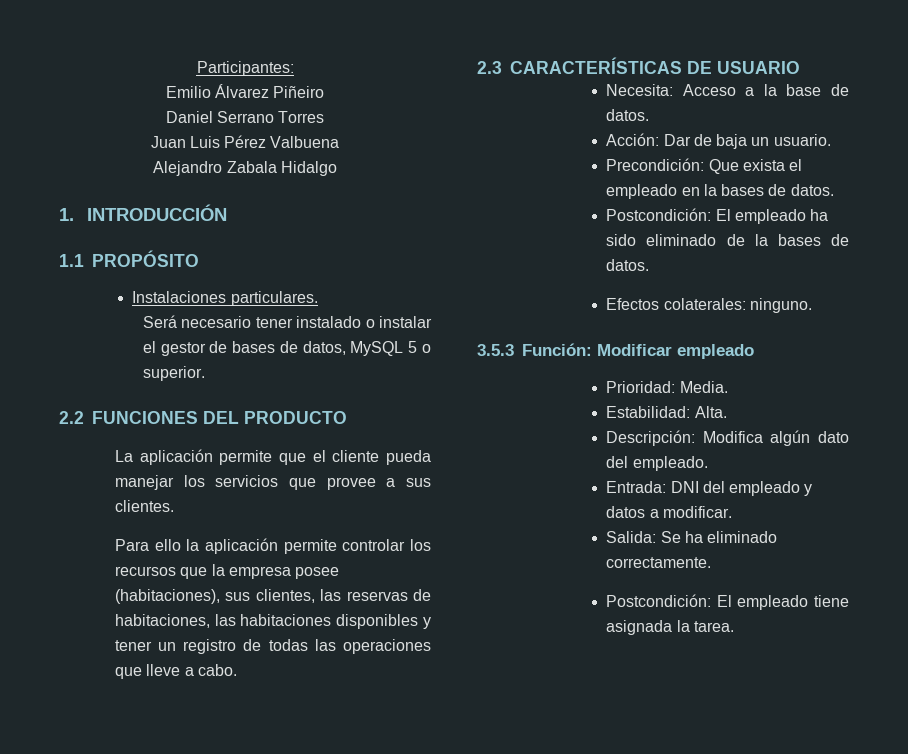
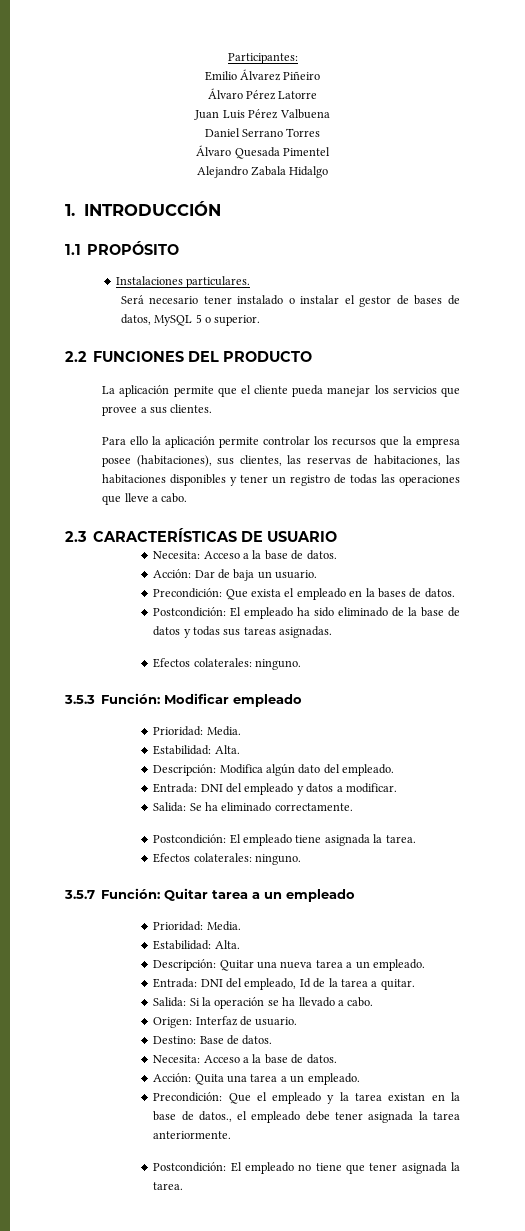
[165,111,325,123] Daniel Serrano Torres -> [207,88,318,100] Álvaro Pérez Latorre
(340, 142) none -> [204,128,321,137] [196,145,330,159] // Daniel Serrano Torres // Álvaro Quesada Pimentel
[777,234,849,246] [606,259,650,271] bases de datos. -> [421,607,460,617] [153,626,333,638] base de datos y todas sus tareas asignadas.
(734, 626) none -> [153,853,302,865] [64,888,356,902] [153,921,241,931] [153,940,240,950] [153,959,425,971] [153,978,415,990] [153,997,374,1009] [153,1016,298,1028] [153,1035,273,1045] [153,1054,337,1064] [153,1073,360,1085] [153,1092,460,1104] [153,1111,460,1123] [153,1131,232,1139] [153,1162,460,1174] [153,1182,184,1190] // Efectos colaterales: ninguno. // 3.5.7 Función: Quitar tarea a un empleado // Prioridad: Media. // Estabilidad: Alta. // Descripción: Quitar una nueva tarea a un empleado. // Entrada: DNI del empleado, Id de la tarea a quitar. // Salida: Si la operación se ha llevado a cabo. // Origen: Interfaz de usuario. // Destino: Base de datos. // Necesita: Acceso a la base de datos. // Acción: Quita una tarea a un empleado. // Precondición: Que el empleado y la tarea existan en la base de datos., el empleado debe tener asignada la tarea anteriormente. // Postcondición: El empleado no tiene que tener asignada la tarea.

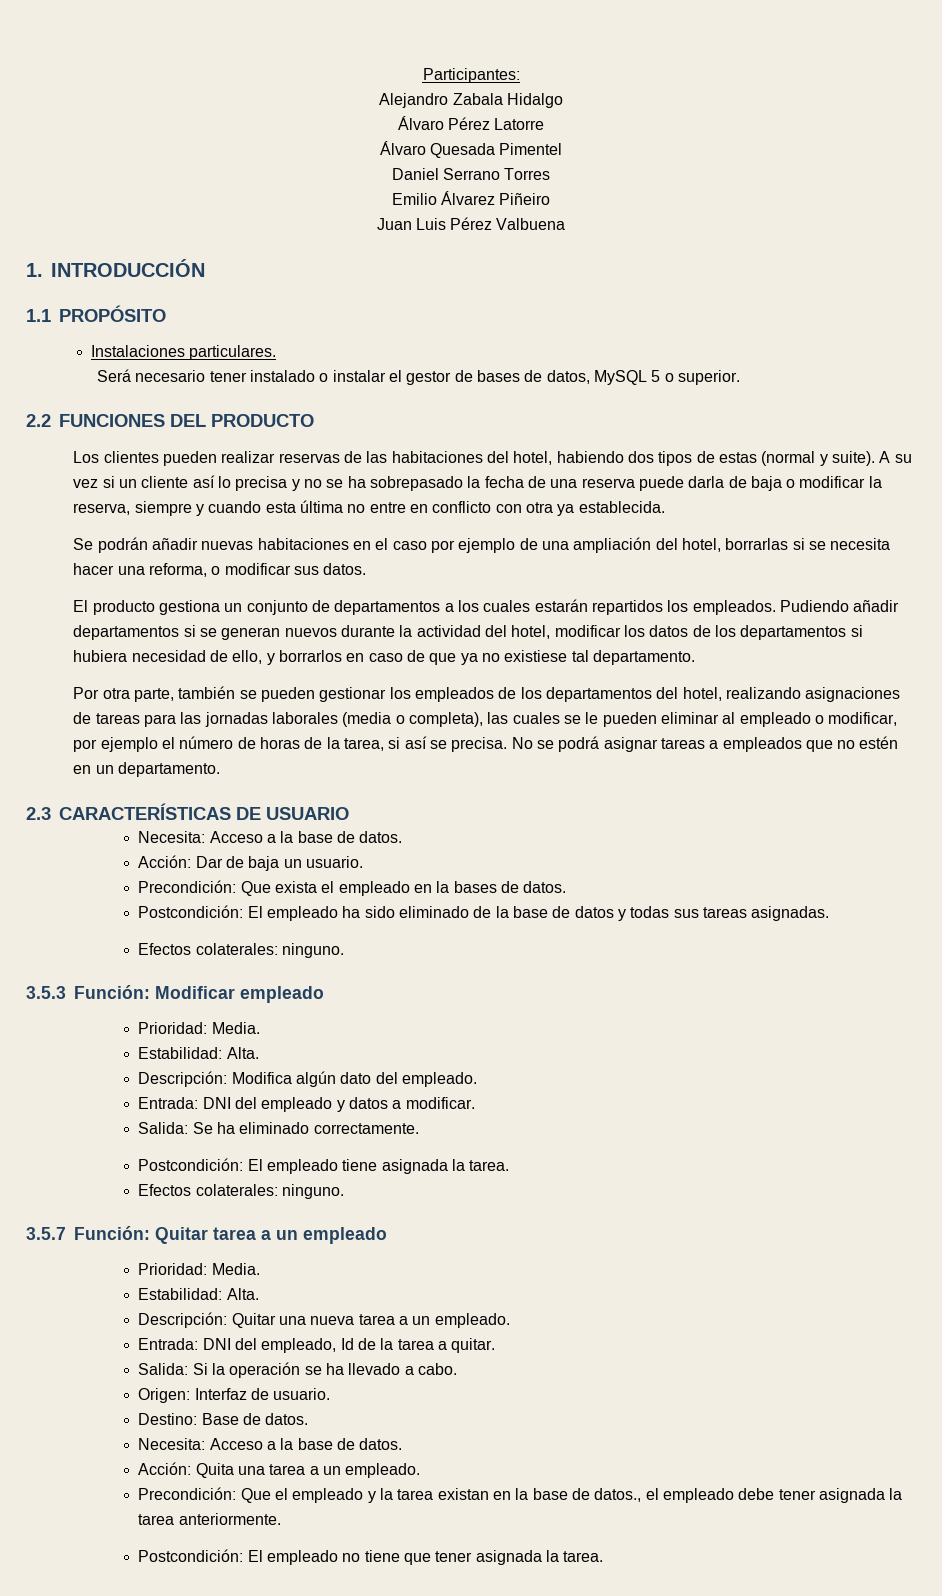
(298, 58) none -> [379,93,563,108] [397,116,545,130] [379,141,563,158] [391,168,551,180] // Alejandro Zabala Hidalgo // Álvaro Pérez Latorre // Álvaro Quesada Pimentel // Daniel Serrano Torres
[207,88,318,100] // Álvaro Pérez Latorre -> (551, 199) none
[204,128,321,137] [196,145,330,159] [196,166,329,178] // Daniel Serrano Torres // Álvaro Quesada Pimentel // Alejandro Zabala Hidalgo -> (566, 224) none
[102,385,460,397] [102,404,213,416] [102,436,460,448] [102,455,302,467] La aplicación permite que el cliente pueda manejar los servicios que provee a sus clientes. // Para ello la aplicación permite controlar los recursos que la empresa posee (habitaciones), sus clientes, las -> [73,451,276,466] Los clientes pueden realizar
[373,455,441,466] habitaciones, -> (363, 457) none
[170,474,460,486] [102,493,188,505] disponibles y tener un registro de todas las operaciones que lleve a cabo. -> [486,451,912,466] [73,475,882,491] [73,500,665,516] [73,537,891,553] [73,563,367,577] [73,599,900,615] [73,625,863,640] [73,650,695,665] [73,686,901,702] [73,712,898,727] [73,736,899,752] [73,762,221,777] del hotel, habiendo dos tipos de estas (normal y suite). A su vez si un cliente así lo precisa y no se ha sobrepasado la fecha de una reserva puede darla de baja o modificar la reserva, siempre y cuando esta última no entre en conflicto con otra ya establecida. // Se podrán añadir nuevas habitaciones en el caso por ejemplo de una ampliación del hotel, borrarlas si se necesita hacer una reforma, o modificar sus datos. // El producto gestiona un conjunto de departamentos a los cuales estarán repartidos los empleados. Pudiendo añadir departamentos si se generan nuevos durante la actividad del hotel, modificar los datos de los departamentos si hubiera necesidad de ello, y borrarlos en caso de que ya no existiese tal departamento. // Por otra parte, también se pueden gestionar los empleados de los departamentos del hotel, realizando asignaciones de tareas para las jornadas laborales (media o completa), las cuales se le pueden eliminar al empleado o modificar, por ejemplo el número de horas de la tarea, si así se precisa. No se podrá asignar tareas a empleados que no estén en un departamento.

